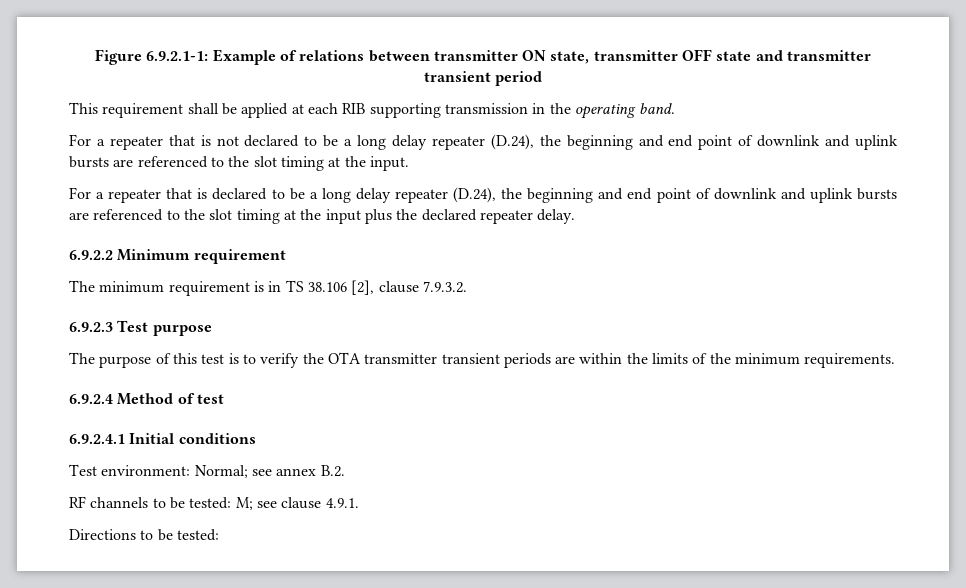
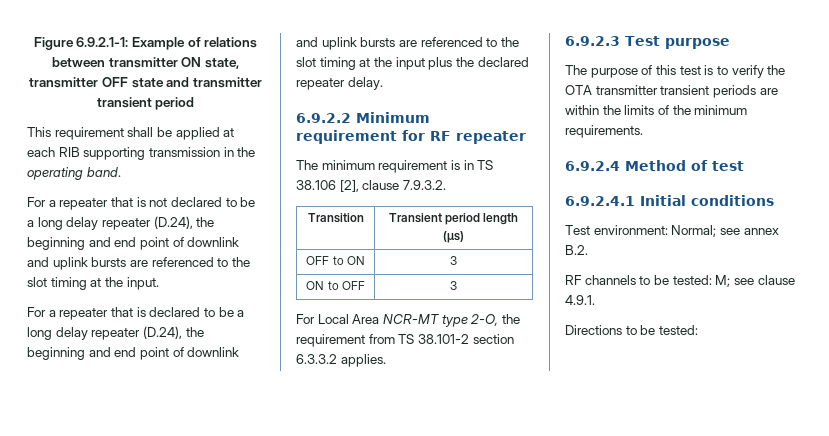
(286, 256) none -> [402,130,526,144] for RF repeater
(467, 287) none -> [307,213,364,223] [388,213,519,225] [443,231,464,243] [306,256,365,265] [450,256,457,265] [306,281,365,290] [450,281,457,290] [296,314,520,327] [296,334,514,347] [296,354,386,367] // Transition | Transient period length (µs) // OFF to ON | 3 // ON to OFF | 3 // For Local Area NCR-MT type 2-O, the requirement from TS 38.101-2 section 6.3.3.2 applies.

